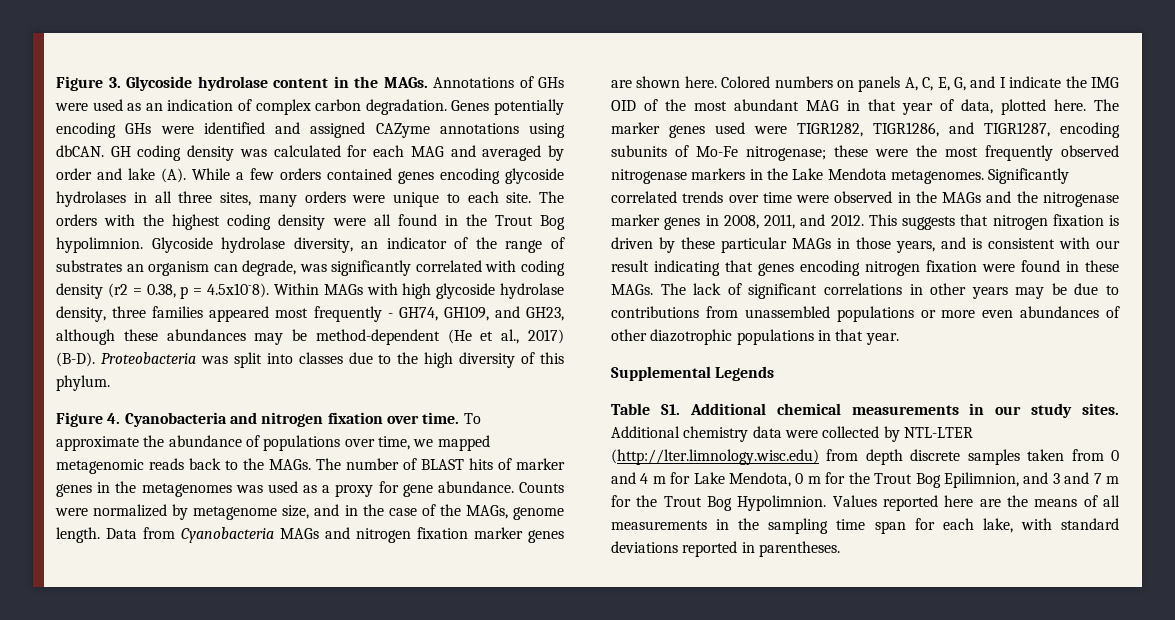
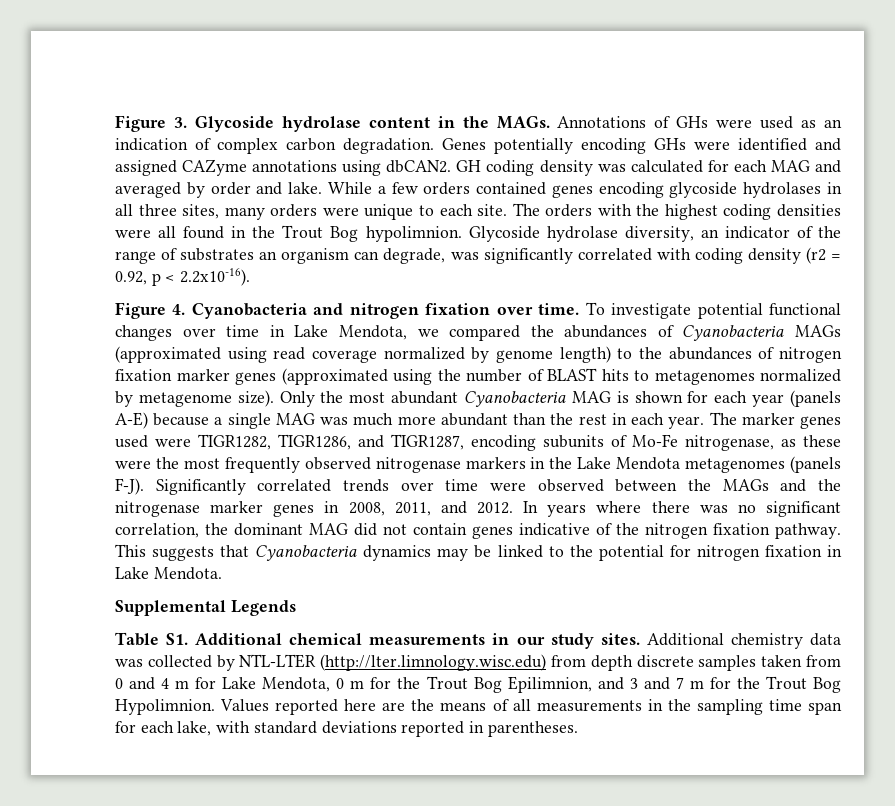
[56,145,104,157] dbCAN. -> [386,160,452,173] dbCAN2.
[128,168,186,183] lake (A). -> [288,182,323,194] lake.
[278,214,326,230] density -> [777,204,841,217] densities
[146,283,564,299] [56,306,565,322] [56,329,564,345] [56,352,565,368] [56,375,110,391] 0.38, p = 4.5x10-8). Within MAGs with high glycoside hydrolase density, three families appeared most frequently - GH74, GH109, and GH23, although these abundances may be method-dependent (He et al., 2017) (B-D). Proteobacteria was split into classes due to the high diversity of this phylum. -> [115,268,251,286] 0.92, p < 2.2x10-16).
[56,435,490,451] [56,458,565,474] [56,481,565,497] [55,504,564,520] [56,527,564,543] [611,76,1119,92] [611,99,1086,115] approximate the abundance of populations over time, we mapped metagenomic reads back to the MAGs. The number of BLAST hits of marker genes in the metagenomes was used as a proxy for gene abundance. Counts were normalized by metagenome size, and in the case of the MAGs, genome length. Data from Cyanobacteria MAGs and nitrogen fixation marker genes are shown here. Colored numbers on panels A, C, E, G, and I indicate the IMG OID of the most abundant MAG in that year of data, plotted here. -> [611,303,841,319] [115,325,842,341] [115,346,842,363] [115,368,841,385] [115,390,842,407] [115,412,705,429] investigate potential functional changes over time in Lake Mendota, we compared the abundances of Cyanobacteria MAGs (approximated using read coverage normalized by genome length) to the abundances of nitrogen fixation marker genes (approximated using the number of BLAST hits to metagenomes normalized by metagenome size). Only the most abundant Cyanobacteria MAG is shown for each year (panels A-E) because a single MAG was much more abundant than the rest in each year.
[746,146,826,161] nitrogenase; -> [685,435,796,451] nitrogenase, as
[890,170,984,184] metagenomes. -> [685,456,841,473] [115,478,144,495] metagenomes (panels F-J).
[897,192,911,203] in -> [615,479,678,492] between
[868,214,1119,230] [611,237,1120,253] [611,260,1119,276] [611,283,1119,299] [611,306,1120,322] [611,329,899,345] This suggests that nitrogen fixation is driven by these particular MAGs in those years, and is consistent with our result indicating that genes encoding nitrogen fixation were found in these MAGs. The lack of significant correlations in other years may be due to contributions from unassembled populations or more even abundances of other diazotrophic populations in that year. -> [523,501,841,517] [115,523,841,539] [115,544,842,561] [115,567,222,580] In years where there was no significant correlation, the dominant MAG did not contain genes indicative of the nitrogen fixation pathway. This suggests that Cyanobacteria dynamics may be linked to the potential for nitrogen fixation in Lake Mendota.
[784,430,818,438] were -> [115,659,143,667] was

